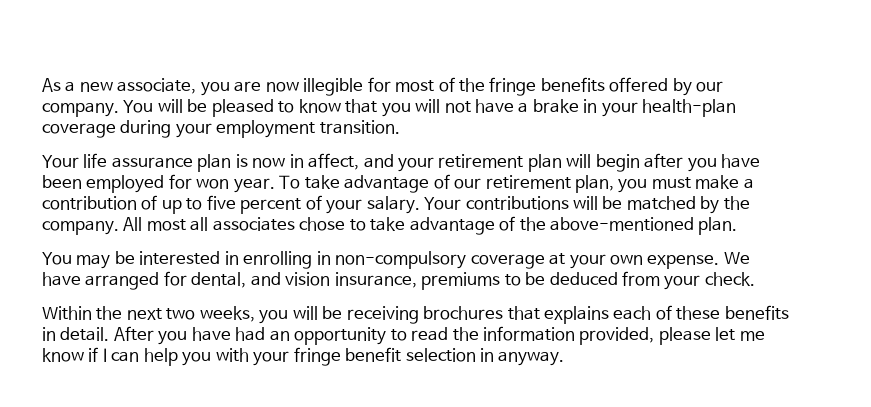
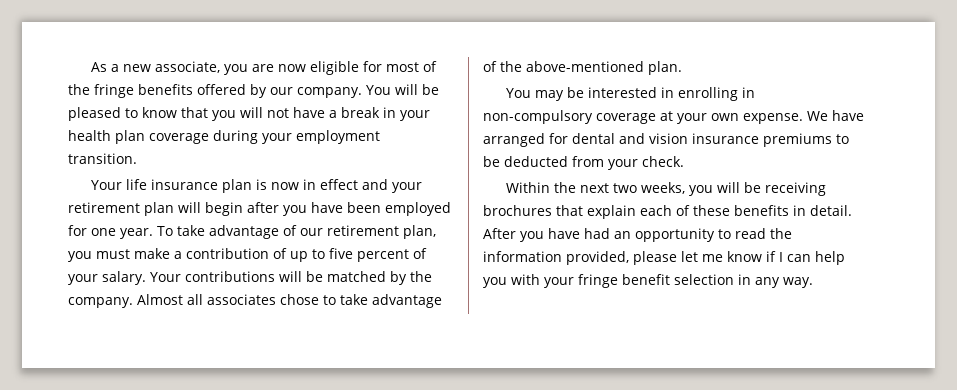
[303,78,364,96] illegible -> [310,61,360,75] eligible
[532,99,579,113] brake -> [341,107,380,118] break
[642,99,737,117] health-plan -> [68,130,145,144] health plan
[111,157,193,168] assurance -> [151,179,219,190] insurance
[308,153,360,170] affect, -> [320,179,359,190] effect
[196,179,230,189] won -> [91,228,116,236] one
[123,217,186,231] All most -> [137,294,183,305] Almost
[191,272,247,288] dental, -> [572,133,615,144] dental
[334,272,417,288] insurance, -> [692,133,759,144] insurance
[549,272,618,285] deduced -> [504,156,568,167] deducted
[544,306,610,324] explains -> [587,205,636,219] explain
[498,351,565,366] anyway. -> [755,277,813,288] any way.

